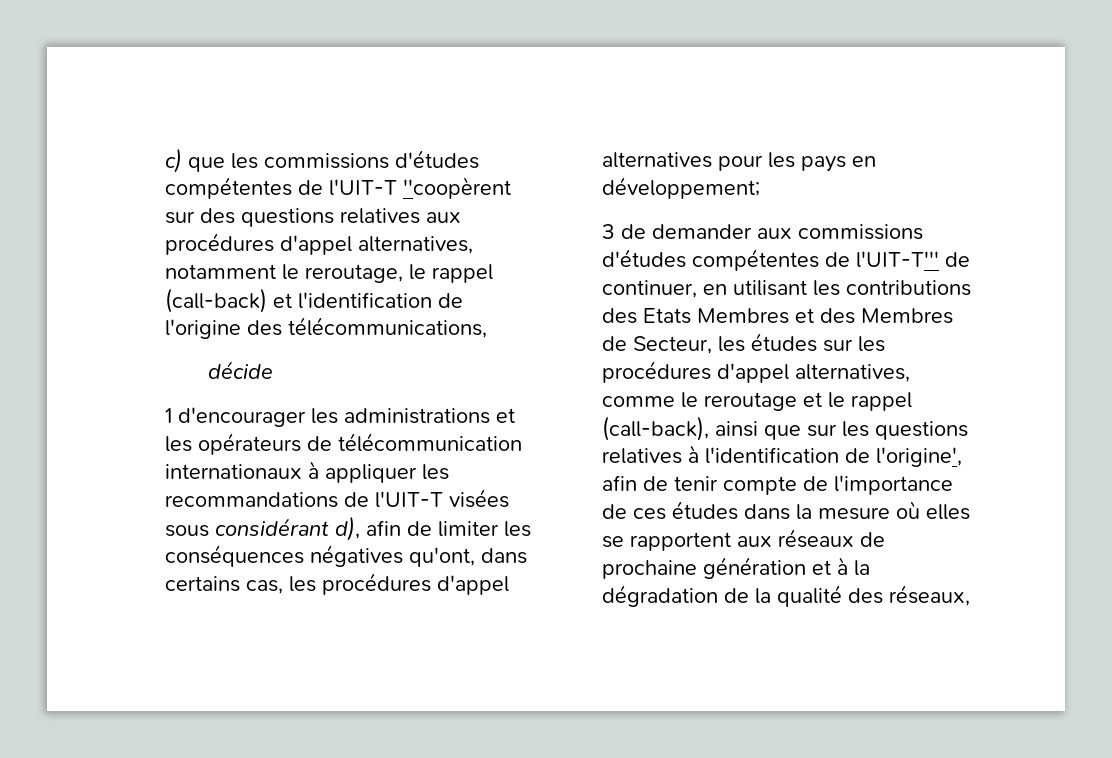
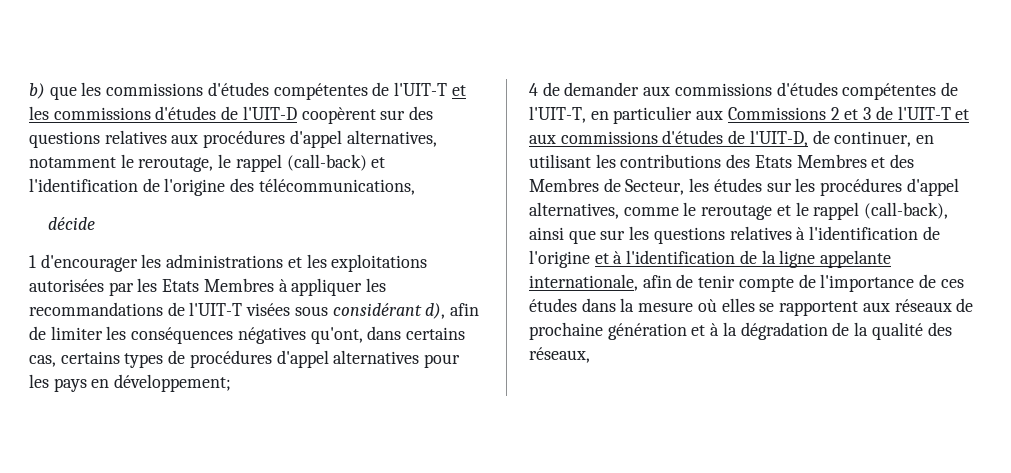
[165,148,182,173] c) -> [29,83,45,99] b)
[403,177,511,199] ''coopèrent -> [451,85,466,96] [29,106,376,124] et les commissions d'études de l'UIT-D coopèrent
[198,433,522,455] [165,464,302,479] opérateurs de télécommunication internationaux -> [331,254,428,272] [29,278,274,296] exploitations autorisées par les Etats Membres
[289,576,316,592] les -> [60,350,186,368] certains types de
[602,224,615,239] 3 -> [529,83,538,96] 4
[856,251,939,268] l'UIT-T''' -> [529,106,970,124] [529,130,808,147] l'UIT-T, en particulier aux Commissions 2 et 3 de l'UIT-T et aux commissions d'études de l'UIT-D,
[876,447,962,467] l'origine', -> [529,250,892,268] [529,274,638,291] l'origine et à l'identification de la ligne appelante internationale,

